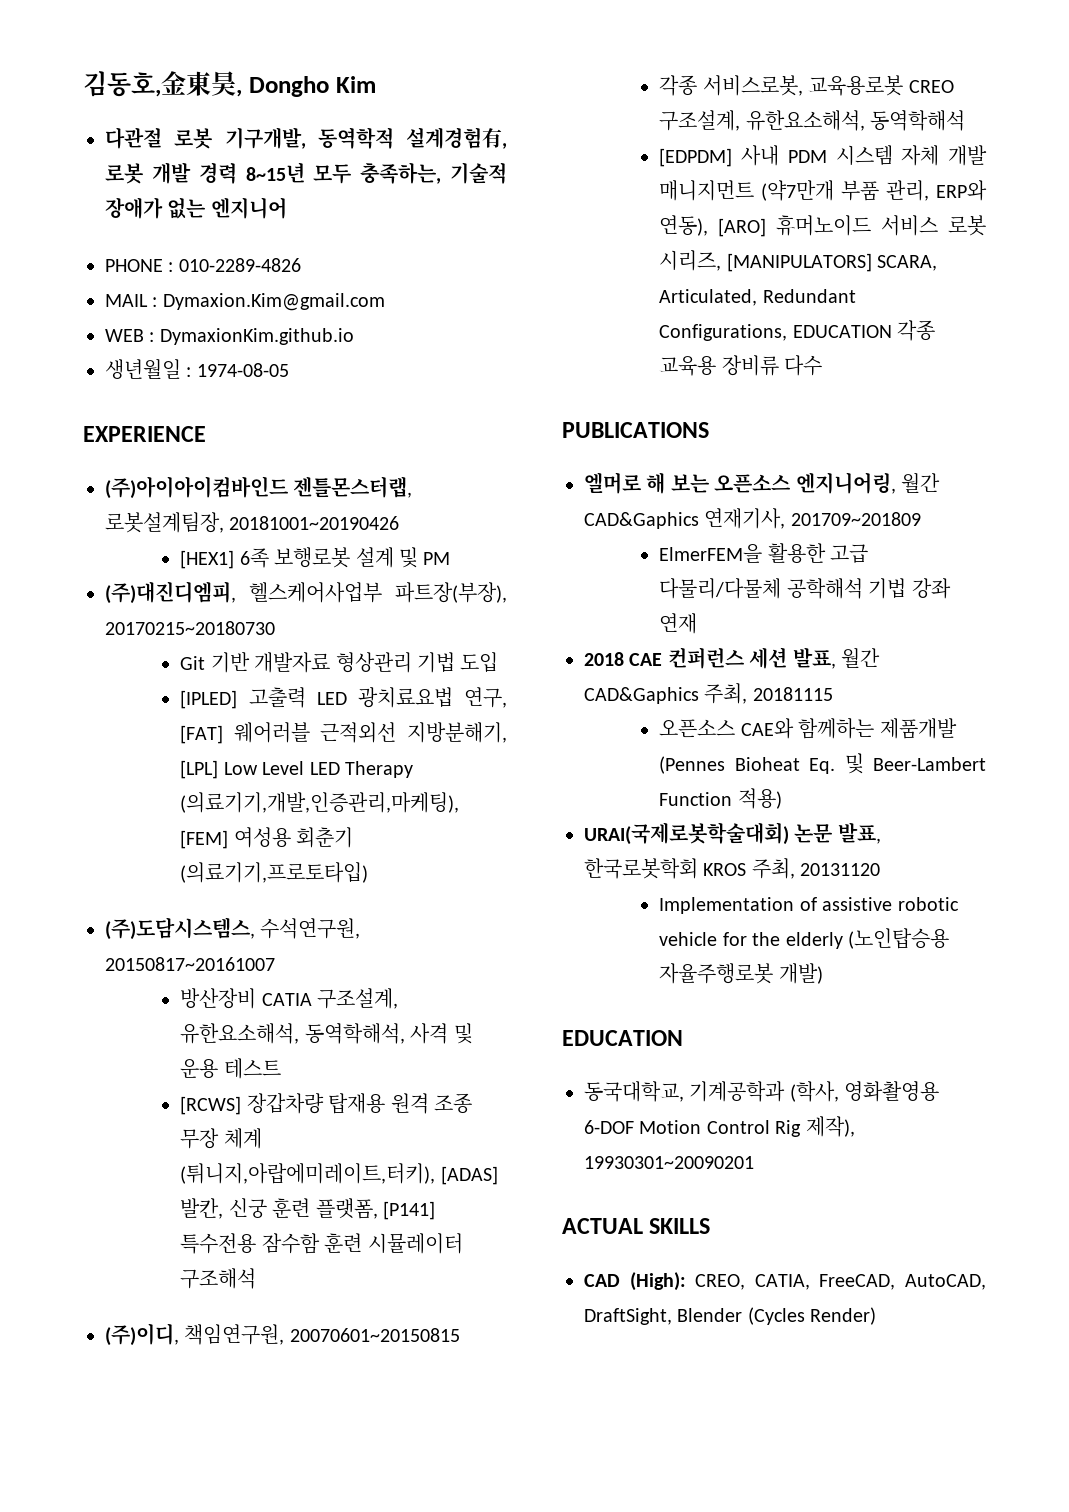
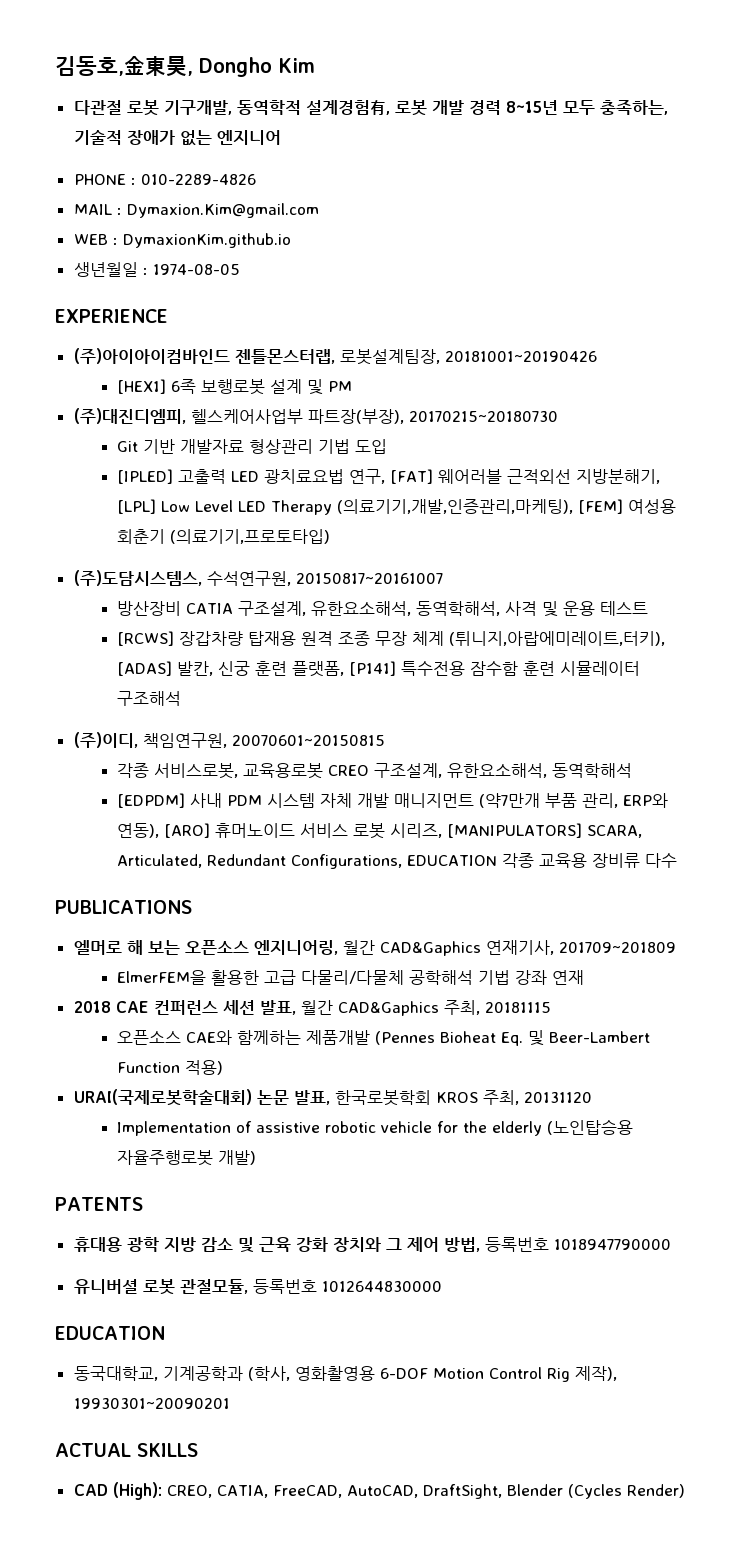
(823, 973) none -> [55,1197,143,1211] [73,1237,671,1253] [73,1279,442,1295] // PATENTS // 휴대용 광학 지방 감소 및 근육 강화 장치와 그 제어 방법, 등록번호 1018947790000 // 유니버셜 로봇 관절모듈, 등록번호 1012644830000

